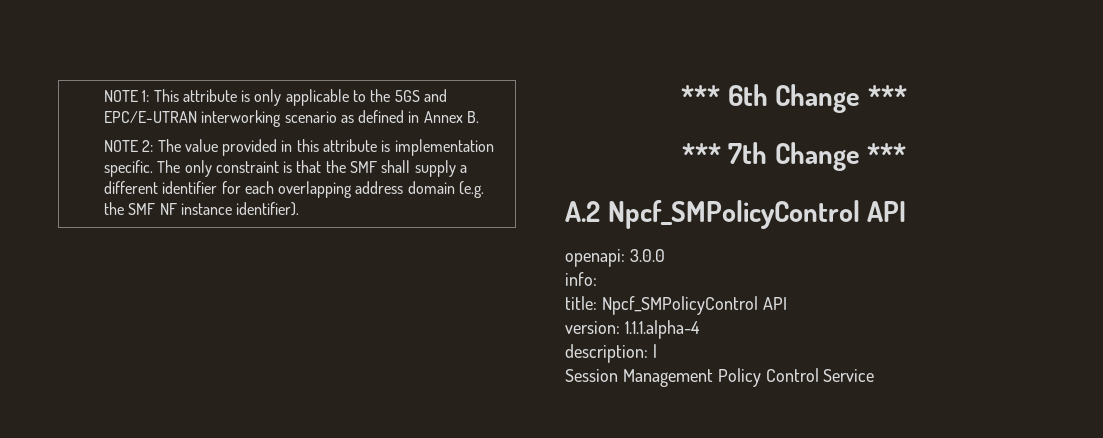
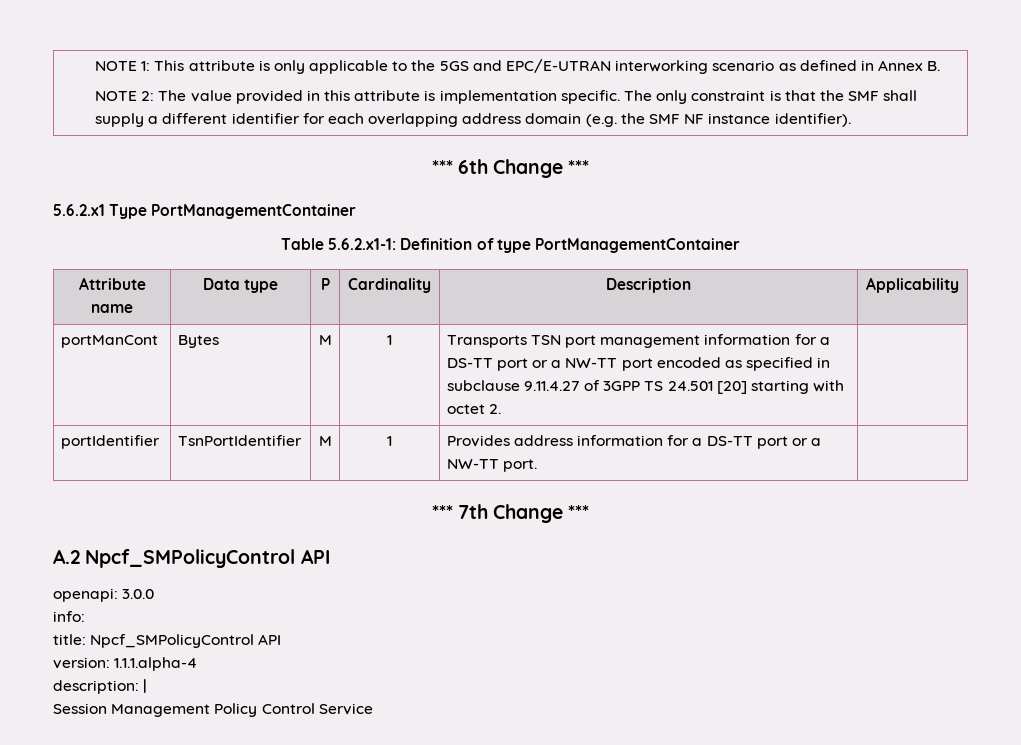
(907, 95) none -> [53,204,357,219] [281,238,740,253] [78,277,146,290] [91,304,133,313] [202,278,279,293] [320,278,330,290] [348,278,431,293] [606,278,691,293] [866,277,959,293] [60,335,158,348] [177,335,219,348] [318,335,332,345] [387,335,392,345] [446,334,830,348] [446,357,831,371] [446,380,845,394] [446,404,501,414] [60,435,160,449] [177,435,302,446] [318,436,332,446] [387,436,392,446] [446,435,822,449] [446,459,537,472] // 5.6.2.x1 Type PortManagementContainer // Table 5.6.2.x1-1: Definition of type PortManagementContainer // Attribute name | Data type | P | Cardinality | Description | Applicability // portManCont | Bytes | M | 1 | Transports TSN port management information for a DS-TT port or a NW-TT port encoded as specified in subclause 9.11.4.27 of 3GPP TS 24.501 [20] starting with octet 2. | // portIdentifier | TsnPortIdentifier | M | 1 | Provides address information for a DS-TT port or a NW-TT port. |

